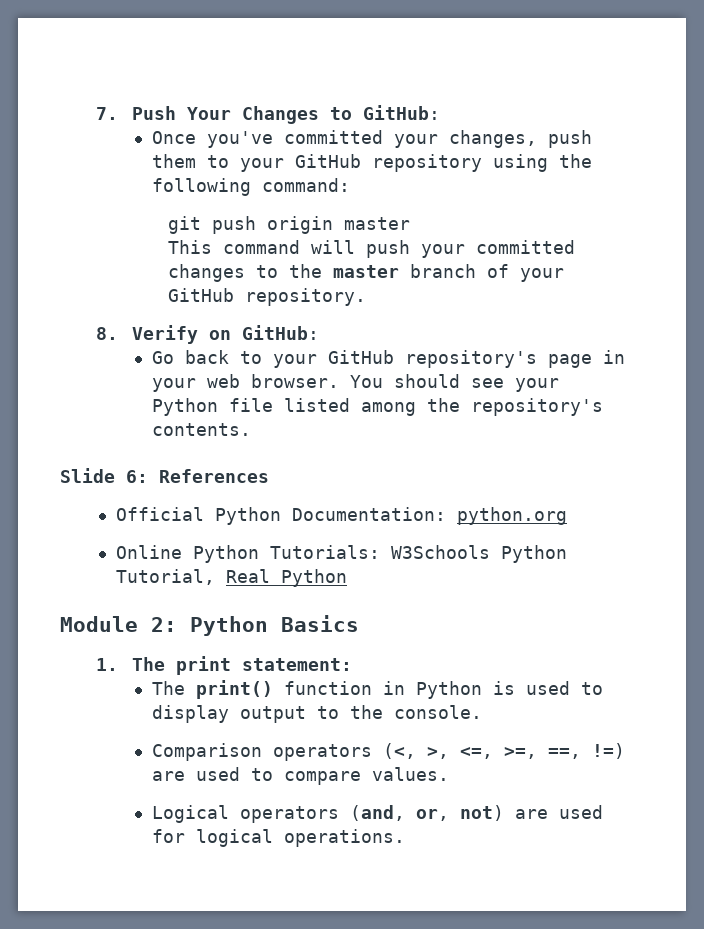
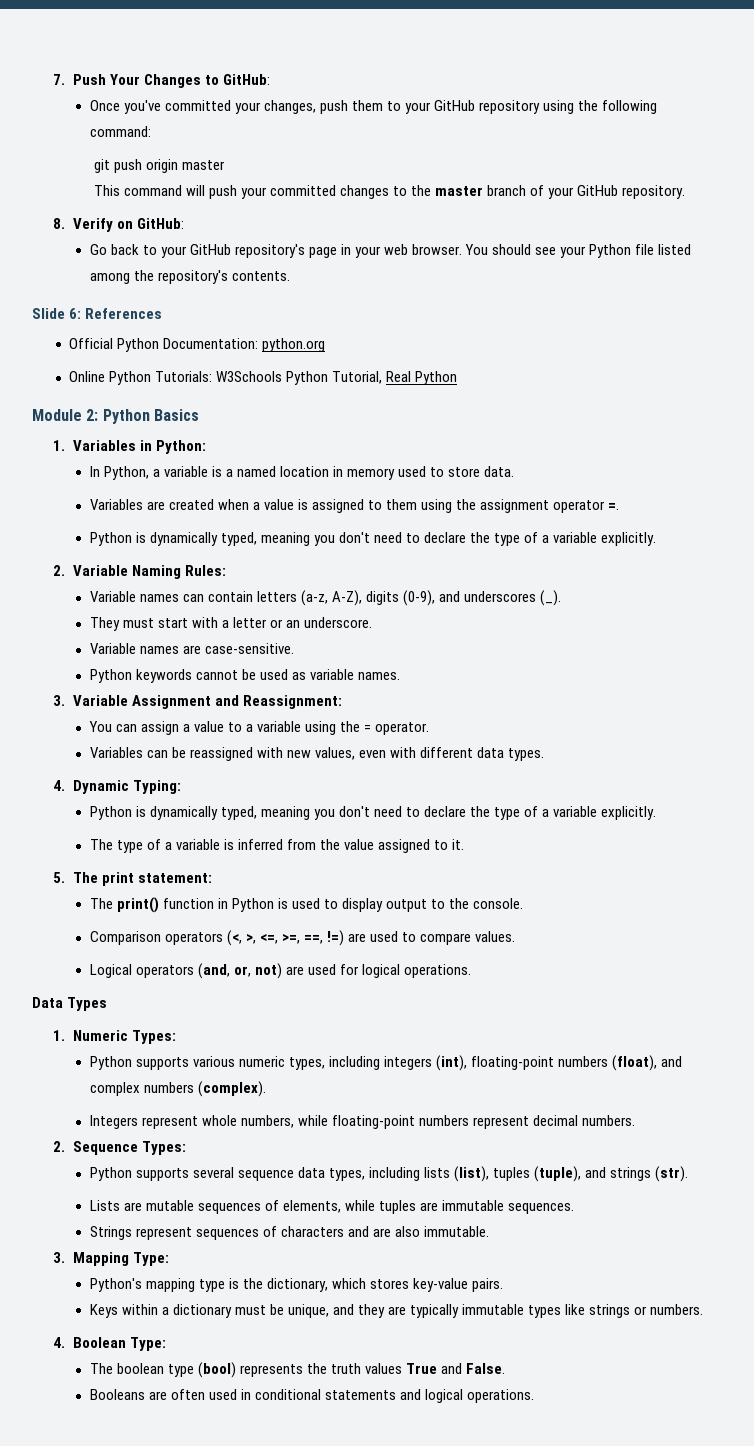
(118, 664) none -> [73,440,207,454] [89,466,515,480] [89,499,620,513] [89,532,657,546] [52,565,227,579] [89,590,562,606] [89,617,373,631] [89,643,294,654] [89,669,400,683] [52,695,343,709] [88,721,430,735] [89,747,545,761] [52,780,182,794] [89,806,657,820] [89,839,465,853] [52,872,65,883] Variables in Python: // In Python, a variable is a named location in memory used to store data. // Variables are created when a value is assigned to them using the assignment operator =. // Python is dynamically typed, meaning you don't need to declare the type of a variable explicitly. // 2. Variable Naming Rules: // Variable names can contain letters (a-z, A-Z), digits (0-9), and underscores (_). // They must start with a letter or an underscore. // Variable names are case-sensitive. // Python keywords cannot be used as variable names. // 3. Variable Assignment and Reassignment: // You can assign a value to a variable using the = operator. // Variables can be reassigned with new values, even with different data types. // 4. Dynamic Typing: // Python is dynamically typed, meaning you don't need to declare the type of a variable explicitly. // The type of a variable is inferred from the value assigned to it. // 5.
(405, 838) none -> [32,997,108,1011] [52,1030,177,1044] [89,1055,683,1071] [89,1081,266,1097] [89,1115,636,1129] [52,1141,187,1155] [89,1166,689,1182] [89,1200,575,1214] [89,1226,490,1240] [52,1252,170,1266] [89,1278,504,1292] [89,1304,704,1318] [52,1337,167,1351] [89,1362,506,1378] [89,1389,535,1403] // Data Types // 1. Numeric Types: // Python supports various numeric types, including integers (int), floating-point numbers (float), and complex numbers (complex). // Integers represent whole numbers, while floating-point numbers represent decimal numbers. // 2. Sequence Types: // Python supports several sequence data types, including lists (list), tuples (tuple), and strings (str). // Lists are mutable sequences of elements, while tuples are immutable sequences. // Strings represent sequences of characters and are also immutable. // 3. Mapping Type: // Python's mapping type is the dictionary, which stores key-value pairs. // Keys within a dictionary must be unique, and they are typically immutable types like strings or numbers. // 4. Boolean Type: // The boolean type (bool) represents the truth values True and False. // Booleans are often used in conditional statements and logical operations.

